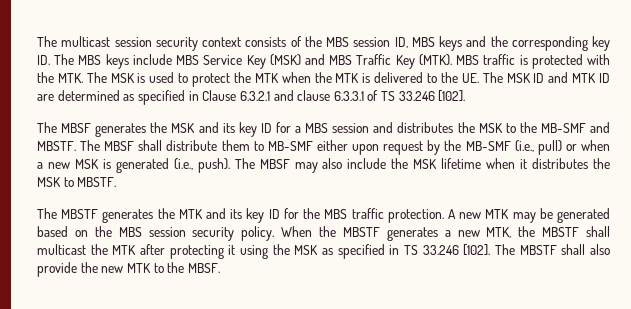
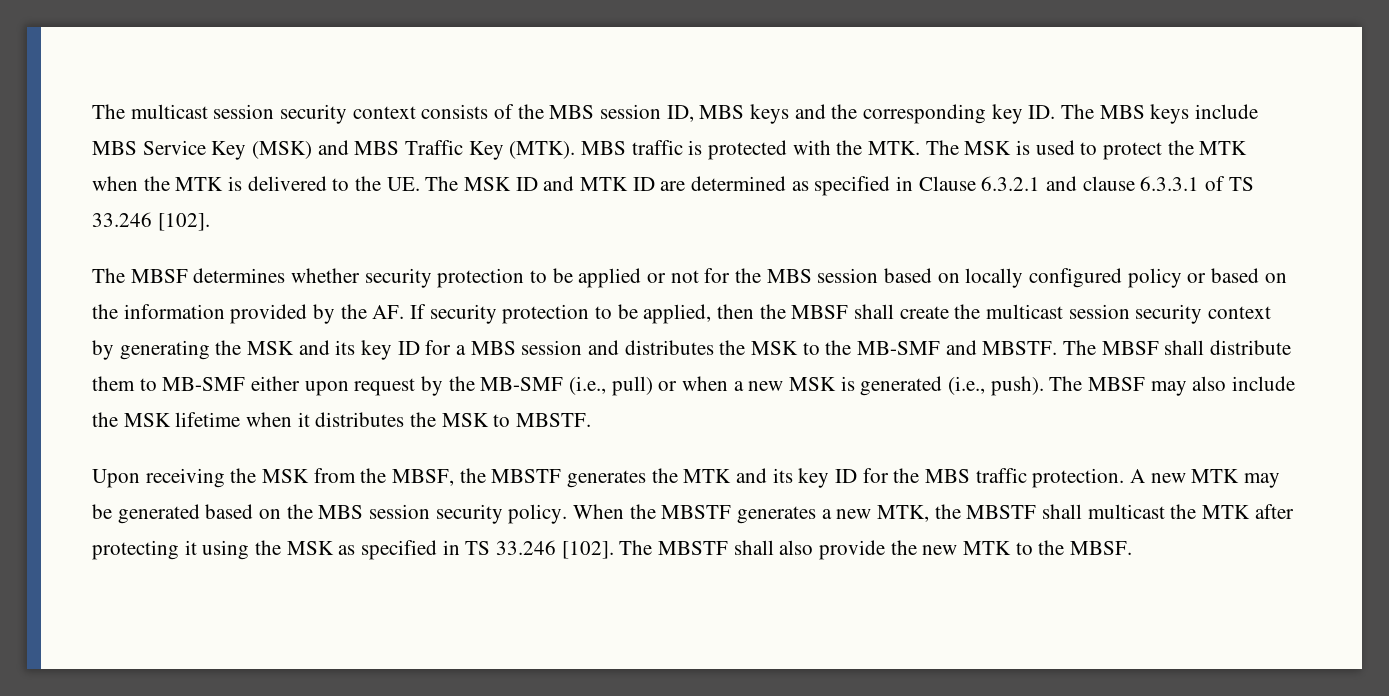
[95,123,147,137] generates -> [193,268,1287,288] [92,304,1272,324] [92,340,210,360] determines whether security protection to be applied or not for the MBS session based on locally configured policy or based on the information provided by the AF. If security protection to be applied, then the MBSF shall create the multicast session security context by generating
[37,208,57,219] The -> [92,468,486,488] Upon receiving the MSK from the MBSF, the

